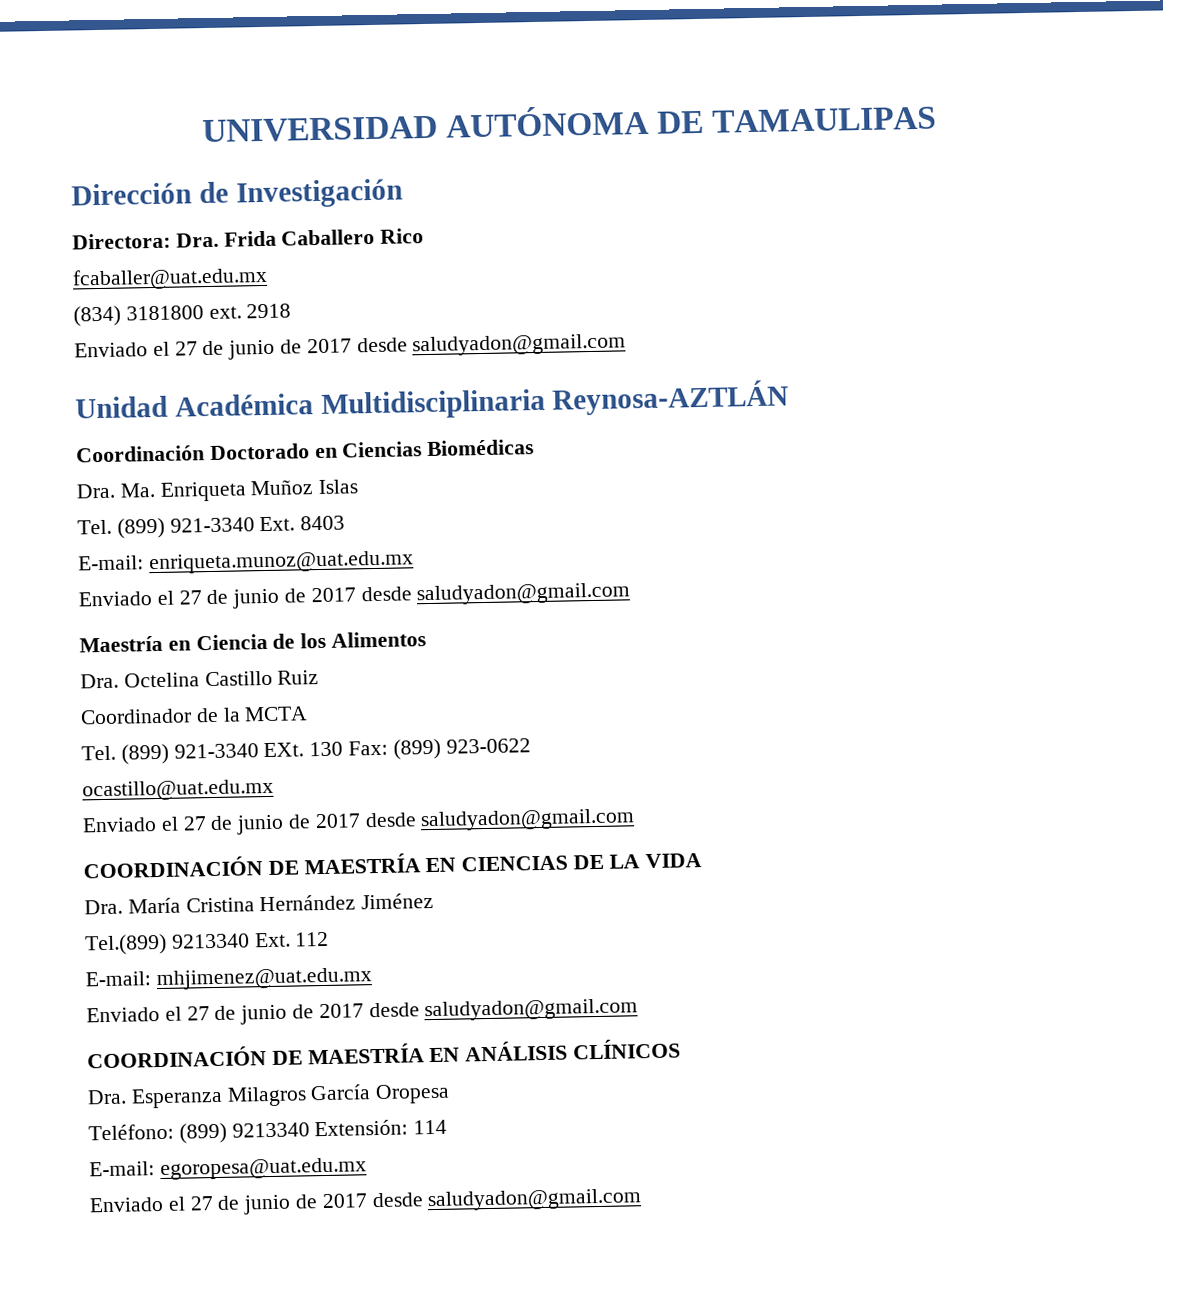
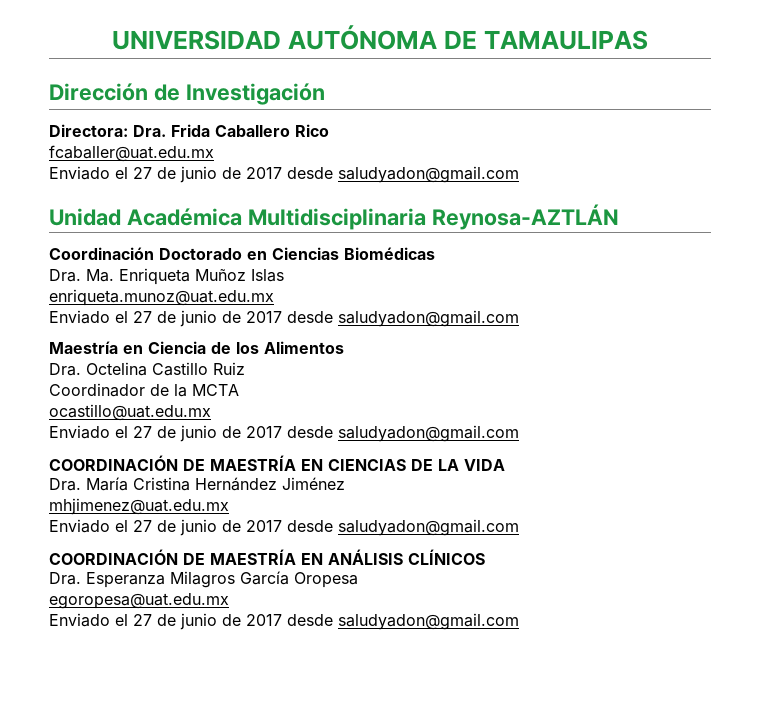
[73,303,292,327] // (834) 3181800 ext. 2918 -> (214, 153) none
[77,515,346,539] [78,555,144,571] Tel. (899) 921-3340 Ext. 8403 // E-mail: -> (284, 275) none
[81,738,531,765] // Tel. (899) 921-3340 EXt. 130 Fax: (899) 923-0622 -> (239, 390) none
[85,931,330,956] [85,971,151,987] Tel.(899) 9213340 Ext. 112 // E-mail: -> (345, 483) none
[88,1119,448,1144] [89,1161,155,1177] Teléfono: (899) 9213340 Extensión: 114 // E-mail: -> (358, 580) none

